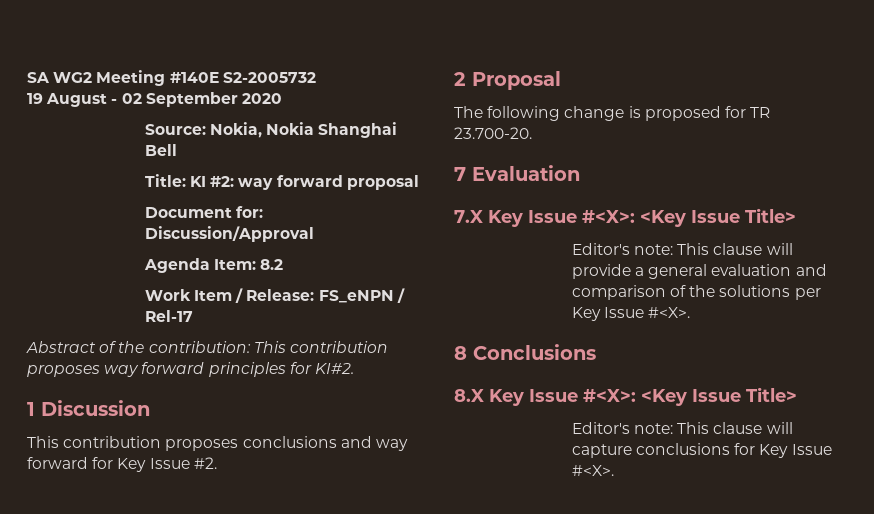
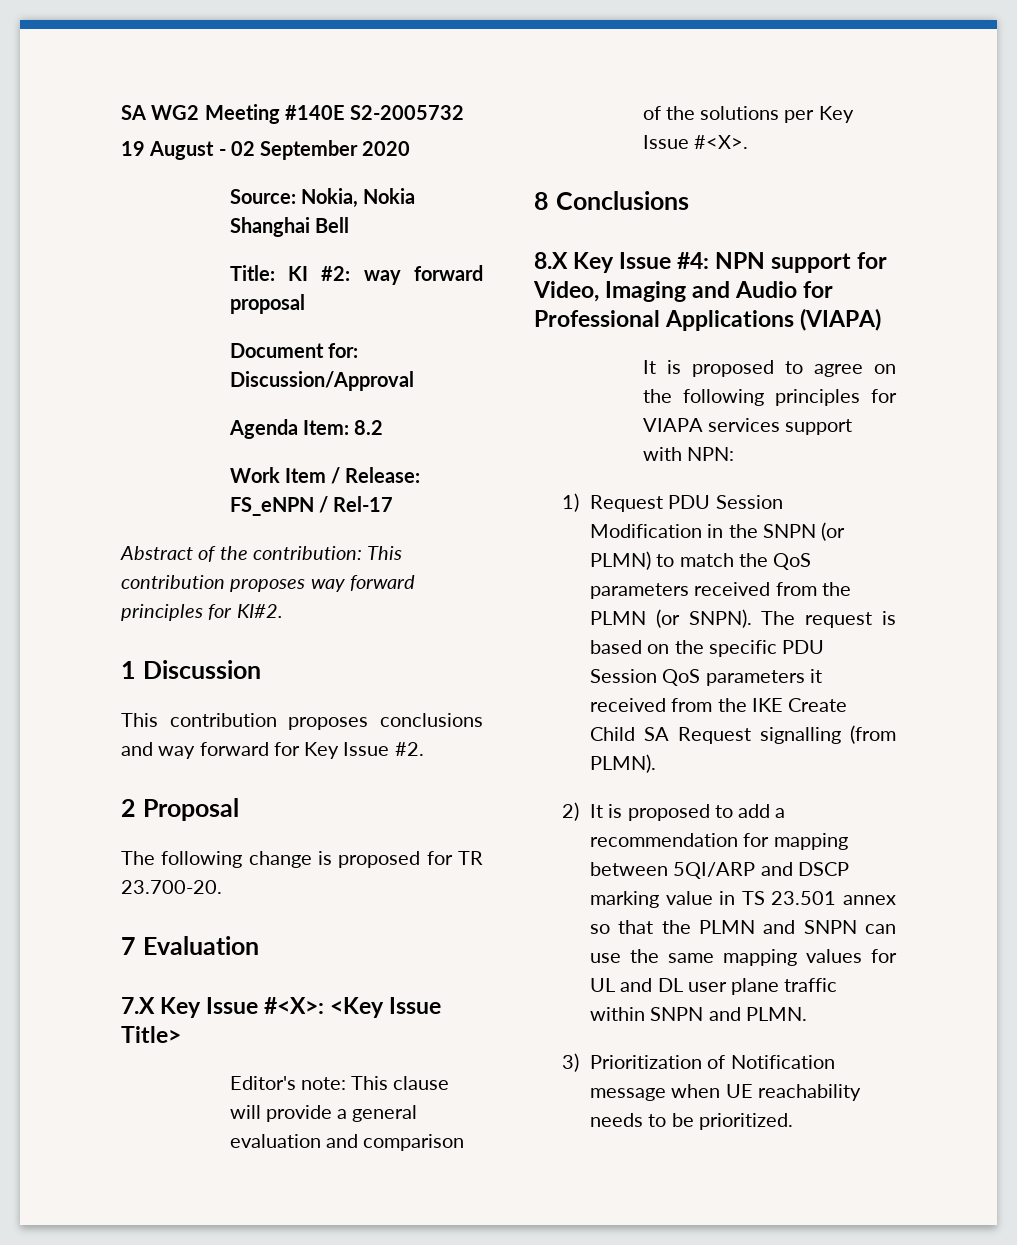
[583,387,797,406] [571,422,793,434] [571,443,832,458] [571,465,614,476] #<X>: <Key Issue Title> // Editor's note: This clause will capture conclusions for Key Issue #<X>. -> [677,252,888,273] [533,281,834,302] [534,308,882,331] [642,360,896,377] [642,389,897,406] [642,418,853,435] [642,447,734,461] [562,493,783,512] [590,522,846,541] [590,551,812,570] [590,582,851,599] [590,609,896,628] [590,640,825,657] [590,669,822,686] [590,698,848,712] [590,725,896,744] [590,754,657,773] [562,802,786,821] [590,833,848,850] [590,862,849,879] [590,891,896,908] [590,920,896,934] [590,949,897,966] [590,978,838,995] [590,1007,807,1021] [562,1053,835,1072] [590,1084,861,1101] [590,1113,793,1130] #4: NPN support for Video, Imaging and Audio for Professional Applications (VIAPA) // It is proposed to agree on the following principles for VIAPA services support with NPN: // 1) Request PDU Session Modification in the SNPN (or PLMN) to match the QoS parameters received from the PLMN (or SNPN). The request is based on the specific PDU Session QoS parameters it received from the IKE Create Child SA Request signalling (from PLMN). // 2) It is proposed to add a recommendation for mapping between 5QI/ARP and DSCP marking value in TS 23.501 annex so that the PLMN and SNPN can use the same mapping values for UL and DL user plane traffic within SNPN and PLMN. // 3) Prioritization of Notification message when UE reachability needs to be prioritized.

